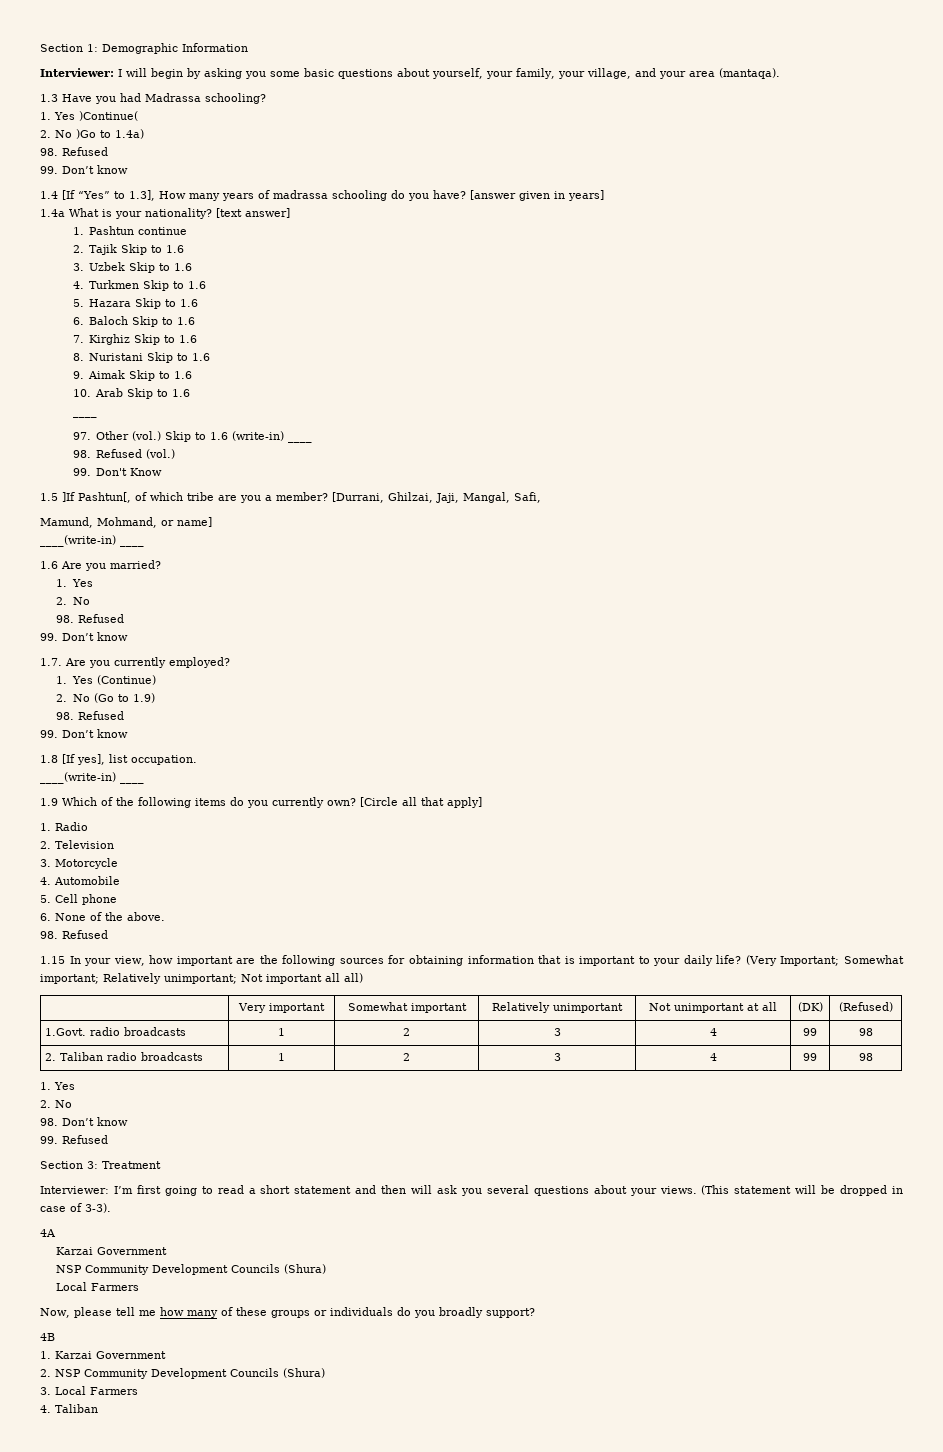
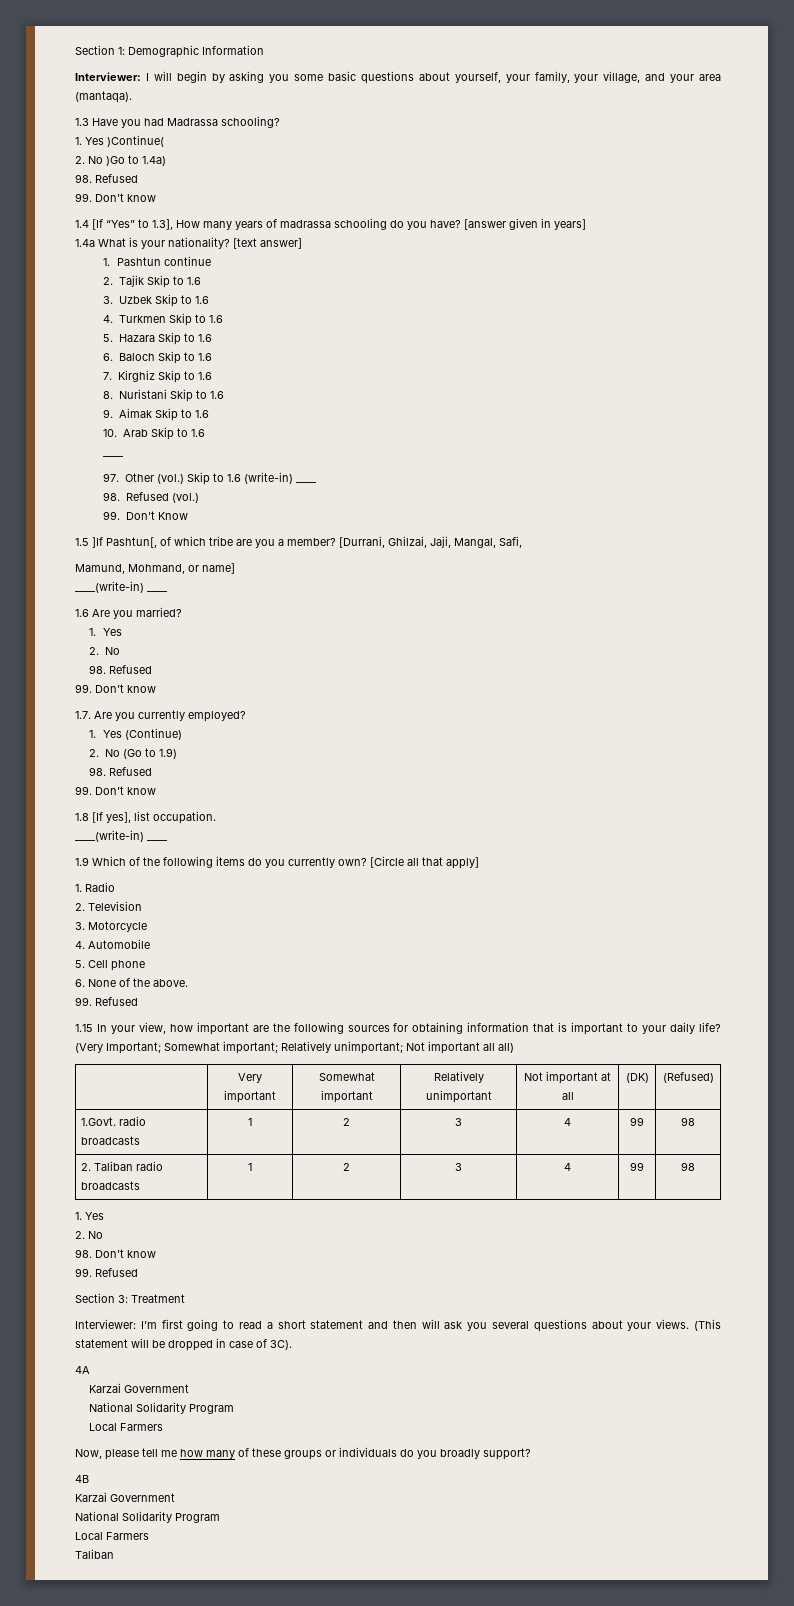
[40,931,58,939] 98. -> [75,997,92,1006] 99.
[674,1003,744,1013] unimportant -> [546,1071,598,1084] important
[85,1203,111,1213] 3-3). -> [270,1340,292,1350] 3C).
[56,1264,327,1275] NSP Community Development Councils (Shura) -> [89,1402,235,1414] National Solidarity Program
[40,1351,166,1359] [40,1368,325,1379] [40,1386,138,1395] [40,1405,51,1413] 1. Karzai Government // 2. NSP Community Development Councils (Shura) // 3. Local Farmers // 4. -> [75,1492,175,1502] [75,1511,220,1523] [75,1532,149,1540] Karzai Government // National Solidarity Program // Local Farmers //

